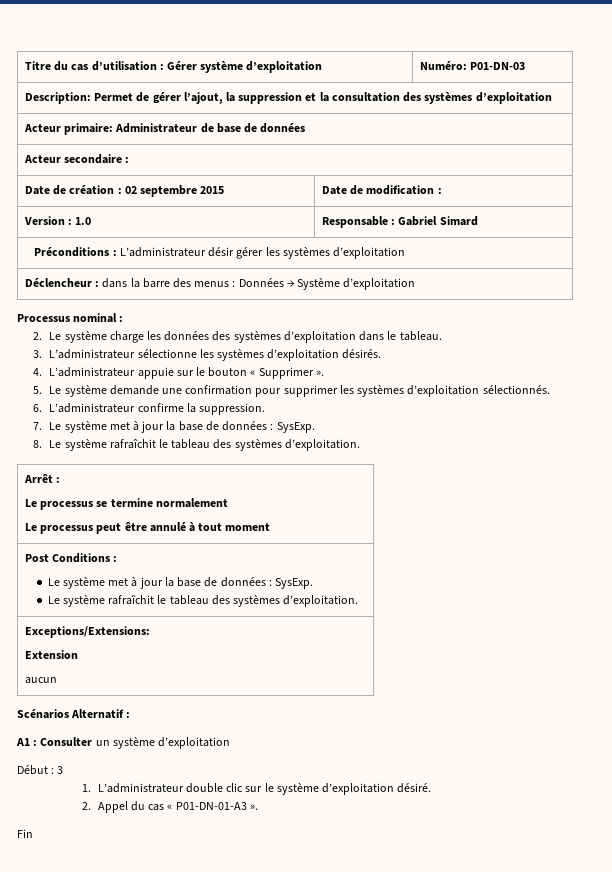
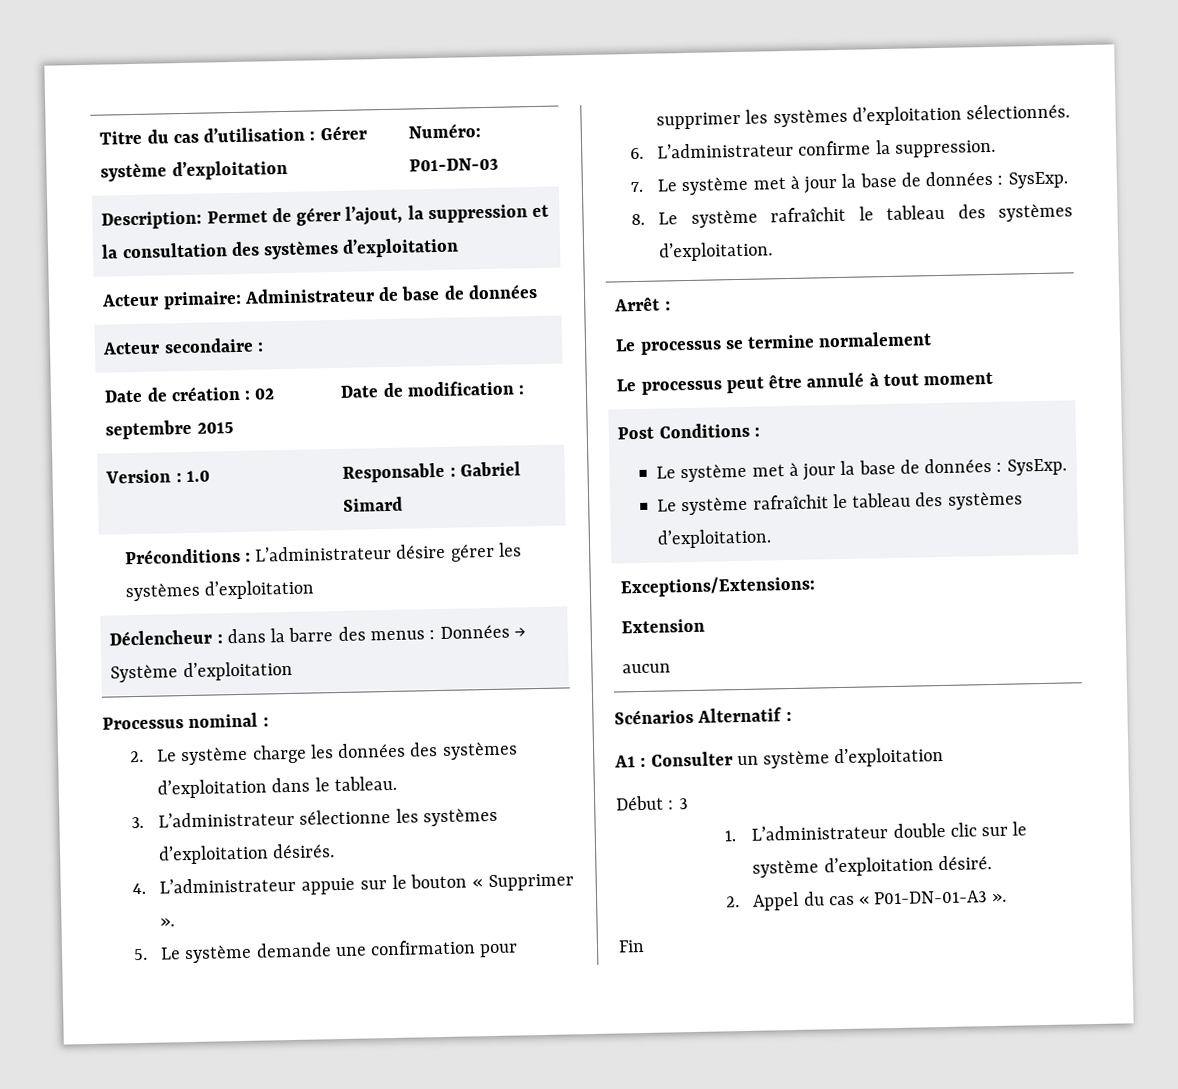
[208,247,235,257] désir -> [395,543,447,559] désire

